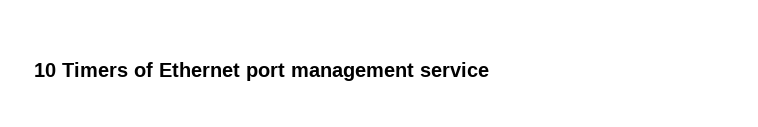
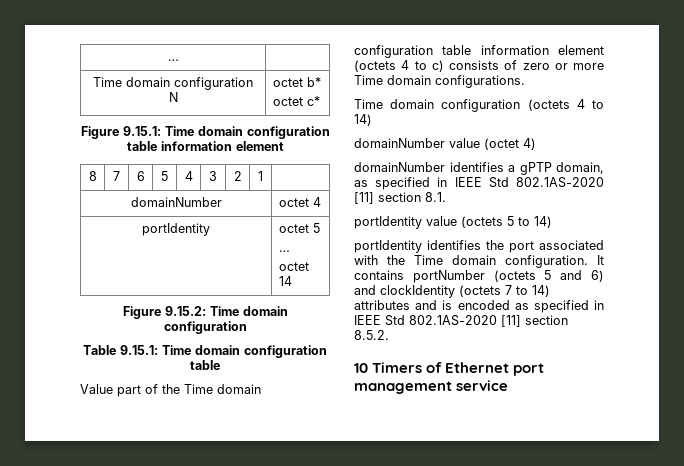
(34, 70) none -> [167,59,179,61] [93,77,253,90] [168,92,178,102] [272,77,321,87] [272,96,320,106] [80,126,330,139] [126,141,284,151] [88,171,97,181] [113,171,120,181] [136,171,145,181] [161,171,168,181] [184,171,193,181] [209,171,217,181] [233,171,242,181] [258,171,263,181] [130,197,222,207] [278,197,321,207] [142,223,210,236] [278,223,320,233] [278,250,290,252] [278,262,309,271] [278,276,292,286] [122,306,288,319] [163,321,247,334] [83,345,327,358] [190,360,220,370] [80,384,261,397] [354,45,604,58] [354,60,604,72] [354,75,525,88] [354,99,604,112] [354,114,372,126] [354,138,536,150] [354,162,604,175] [354,177,604,190] [354,192,446,204] [354,216,552,229] [354,240,604,253] [354,255,604,268] [354,270,604,283] [354,285,550,298] [354,300,604,313] [354,315,568,327] [354,330,389,340] … | // Time domain configuration N | octet b* // octet c* // Figure 9.15.1: Time domain configuration table information element // 8 | 7 | 6 | 5 | 4 | 3 | 2 | 1 | // domainNumber | octet 4 // portIdentity | octet 5 // … // octet 14 // Figure 9.15.2: Time domain configuration // Table 9.15.1: Time domain configuration table // Value part of the Time domain configuration table information element (octets 4 to c) consists of zero or more Time domain configurations. // Time domain configuration (octets 4 to 14) // domainNumber value (octet 4) // domainNumber identifies a gPTP domain, as specified in IEEE Std 802.1AS-2020 [11] section 8.1. // portIdentity value (octets 5 to 14) // portIdentity identifies the port associated with the Time domain configuration. It contains portNumber (octets 5 and 6) and clockIdentity (octets 7 to 14) attributes and is encoded as specified in IEEE Std 802.1AS-2020 [11] section 8.5.2. //

